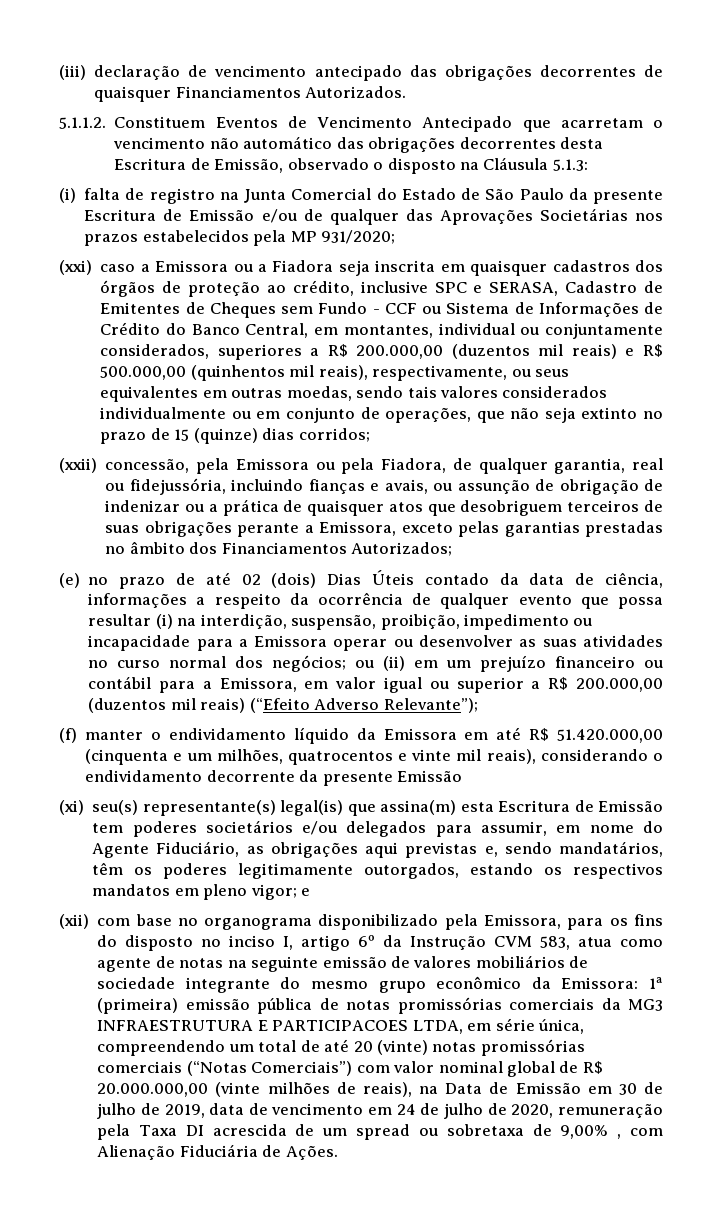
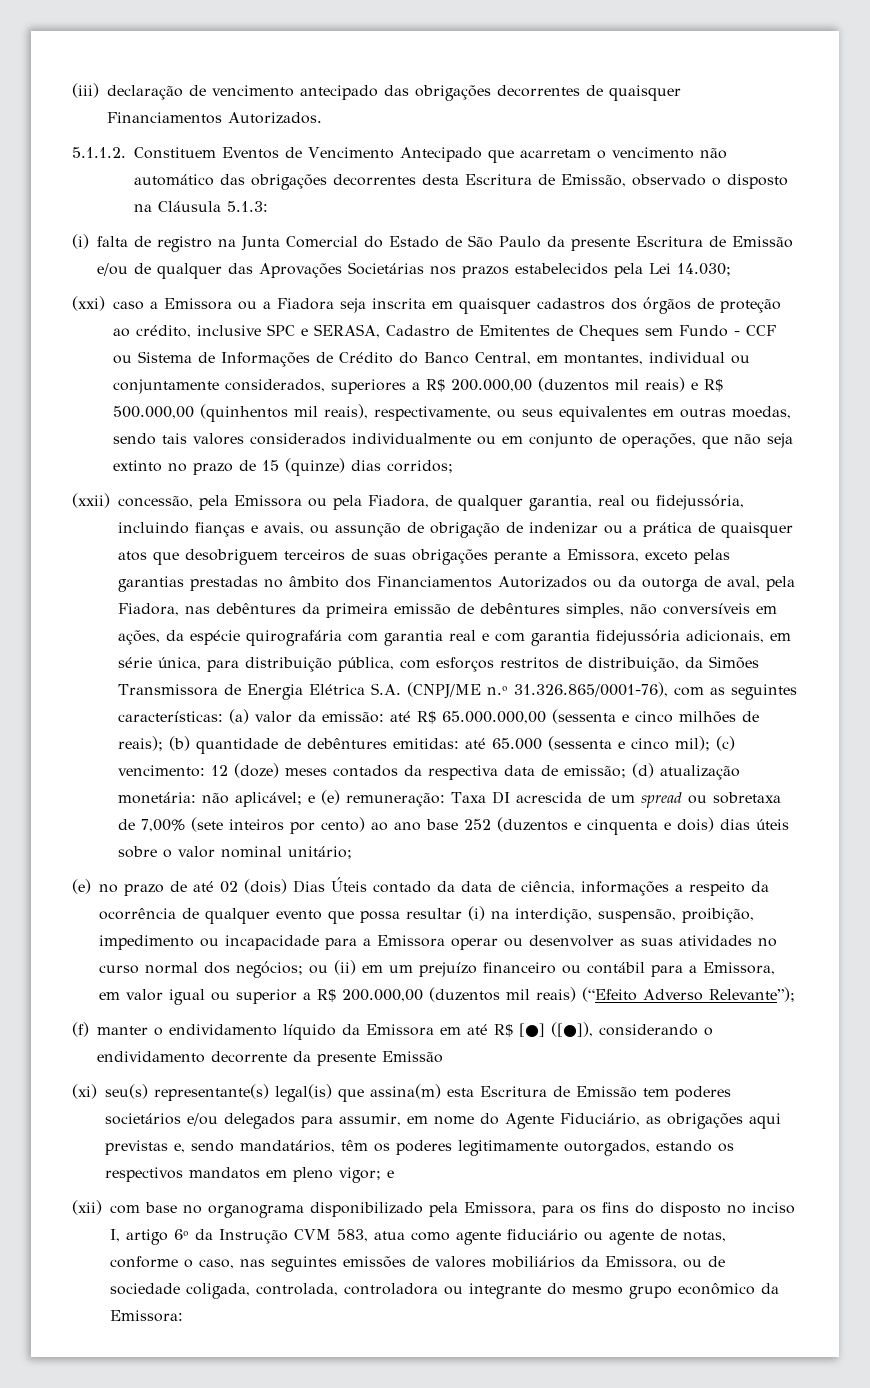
[290,230,396,244] MP 931/2020; -> [649,263,731,276] Lei 14.030;
[351,542,453,556] Autorizados; -> [498,576,795,592] [118,603,777,618] [118,629,791,646] [118,656,759,672] [118,682,797,700] [118,709,759,724] [118,736,735,754] [118,763,740,780] [118,790,781,808] [118,817,789,835] [118,846,352,859] Autorizados ou da outorga de aval, pela Fiadora, nas debêntures da primeira emissão de debêntures simples, não conversíveis em ações, da espécie quirografária com garantia real e com garantia fidejussória adicionais, em série única, para distribuição pública, com esforços restritos de distribuição, da Simões Transmissora de Energia Elétrica S.A. (CNPJ/ME n.º 31.326.865/0001-76), com as seguintes características: (a) valor da emissão: até R$ 65.000.000,00 (sessenta e cinco milhões de reais); (b) quantidade de debêntures emitidas: até 65.000 (sessenta e cinco mil); (c) vencimento: 12 (doze) meses contados da respectiva data de emissão; (d) atualização monetária: não aplicável; e (e) remuneração: Taxa DI acrescida de um spread ou sobretaxa de 7,00% (sete inteiros por cento) ao ano base 252 (duzentos e cinquenta e dois) dias úteis sobre o valor nominal unitário;
[556,729,663,743] [85,749,536,765] 51.420.000,00 (cinquenta e um milhões, quatrocentos e vinte mil reais), -> [519,1022,594,1037] [●] ([●]),
[155,955,589,972] [97,977,176,989] de notas na seguinte emissão de valores mobiliários de sociedade -> [507,1229,726,1245] [110,1256,725,1272] [110,1283,463,1299] fiduciário ou agente de notas, conforme o caso, nas seguintes emissões de valores mobiliários da Emissora, ou de sociedade coligada, controlada, controladora ou
[649,977,663,989] [97,997,663,1014] [97,1018,584,1034] [97,1039,585,1056] [97,1061,603,1077] [97,1082,664,1097] [97,1103,663,1119] [97,1124,663,1140] [97,1144,338,1160] 1ª (primeira) emissão pública de notas promissórias comerciais da MG3 INFRAESTRUTURA E PARTICIPACOES LTDA, em série única, compreendendo um total de até 20 (vinte) notas promissórias comerciais (“Notas Comerciais”) com valor nominal global de R$ 20.000.000,00 (vinte milhões de reais), na Data de Emissão em 30 de julho de 2019, data de vencimento em 24 de julho de 2020, remuneração pela Taxa DI acrescida de um spread ou sobretaxa de 9,00% , com Alienação Fiduciária de Ações. -> (183, 1316) none

